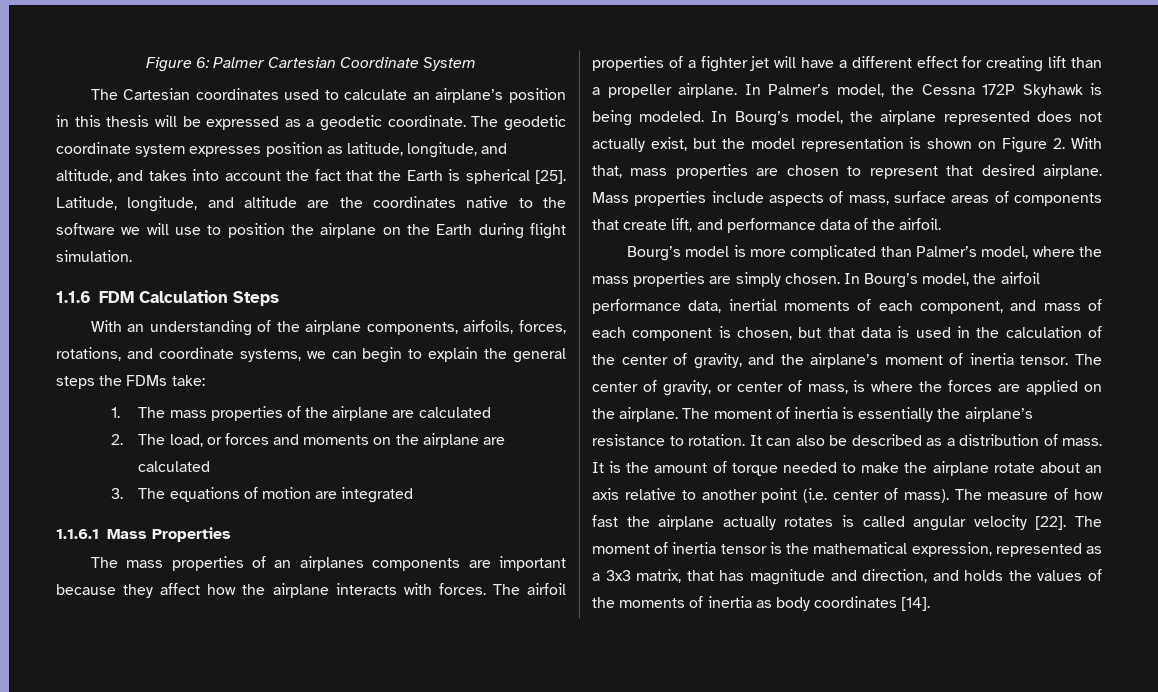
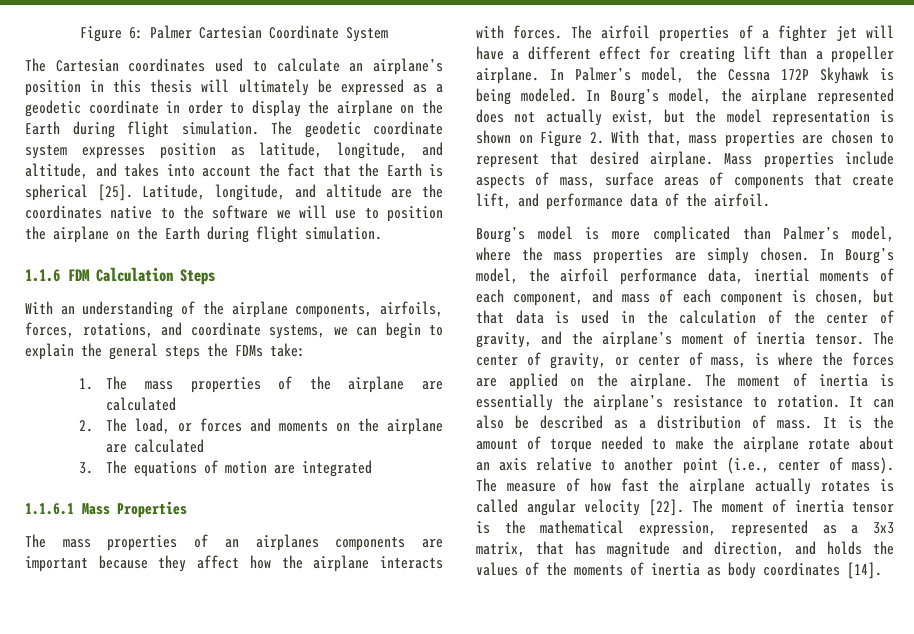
(177, 121) none -> [238,79,309,96] ultimately
[387,115,466,127] coordinate. -> [88,100,443,117] [25,121,259,138] coordinate in order to display the airplane on the Earth during flight simulation.
[803,488,828,503] (i.e. -> [726,457,769,474] (i.e.,

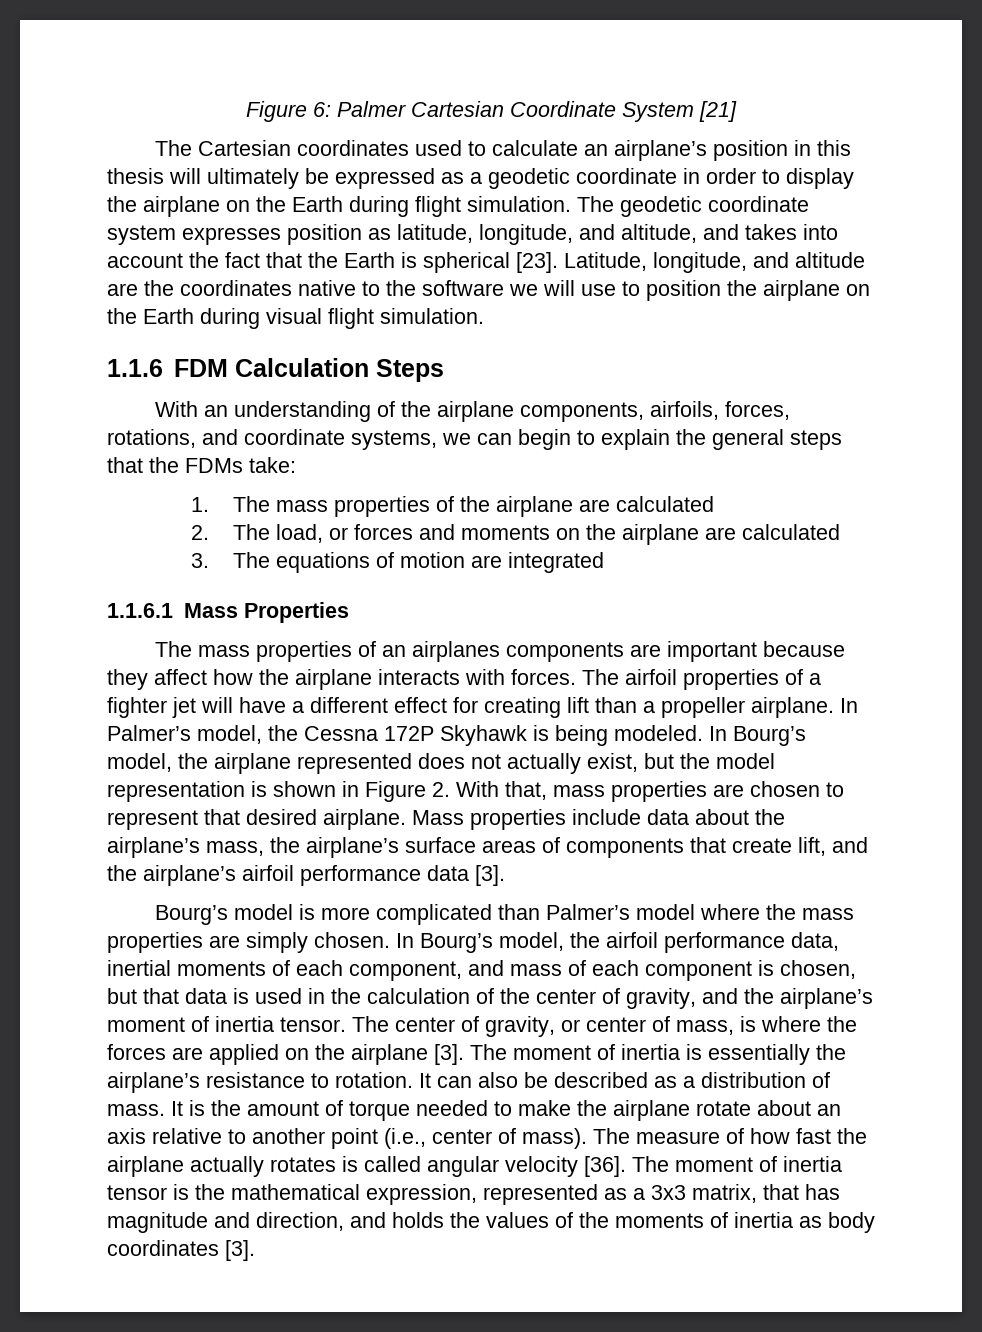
(388, 34) none -> [699,101,737,122] [21]
[97,184,133,201] [25]. -> [516,252,558,273] [23].
(249, 234) none -> [266,308,322,324] visual
(200, 353) none -> [107,457,143,473] that
[518,135,533,144] on -> [342,781,359,797] in
[476,172,595,189] aspects of mass, -> [647,809,785,825] [107,837,399,858] data about the airplane’s mass, the airplane’s
[546,193,770,210] performance data of the airfoil. -> [107,865,505,886] the airplane’s airfoil performance data [3].
[852,226,894,242] model, -> [636,904,696,920] model
[629,373,693,390] airplane. -> [351,1044,464,1065] airplane [3].
[648,499,684,516] [22]. -> [584,1156,626,1177] [36].
[847,562,882,579] [14]. -> [225,1240,255,1261] [3].

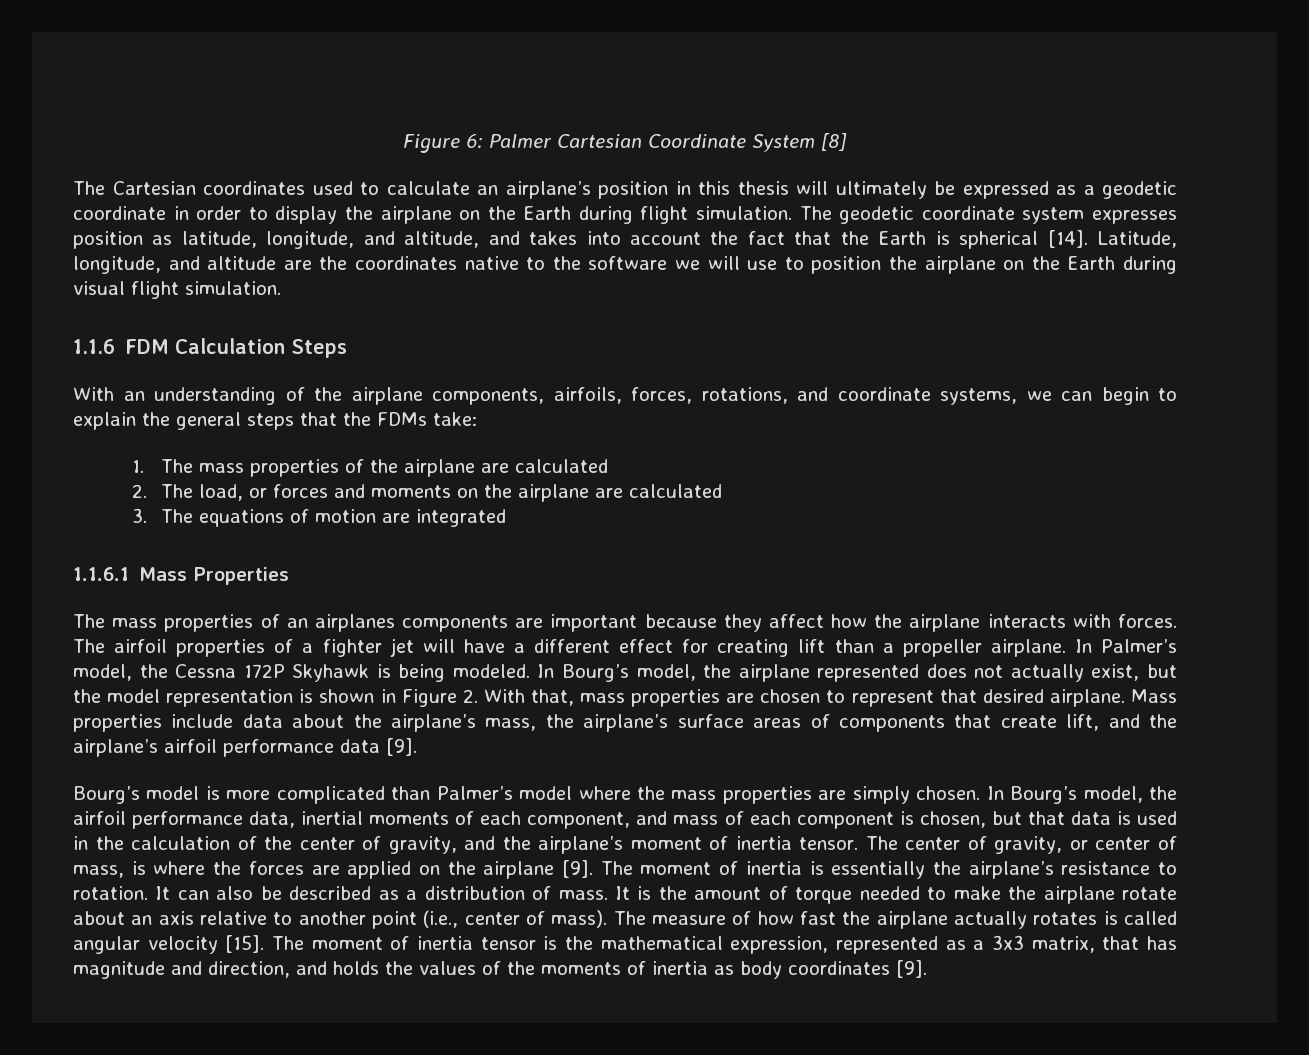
[699,101,737,122] [21] -> [821,133,847,151] [8]
[516,252,558,273] [23]. -> [1047,230,1088,248] [14].
[475,865,505,886] [3]. -> [386,738,417,756] [9].
[434,1044,464,1065] [3]. -> [562,860,593,878] [9].
[584,1156,626,1177] [36]. -> [225,935,265,953] [15].
[225,1240,255,1261] [3]. -> [896,960,927,978] [9].

